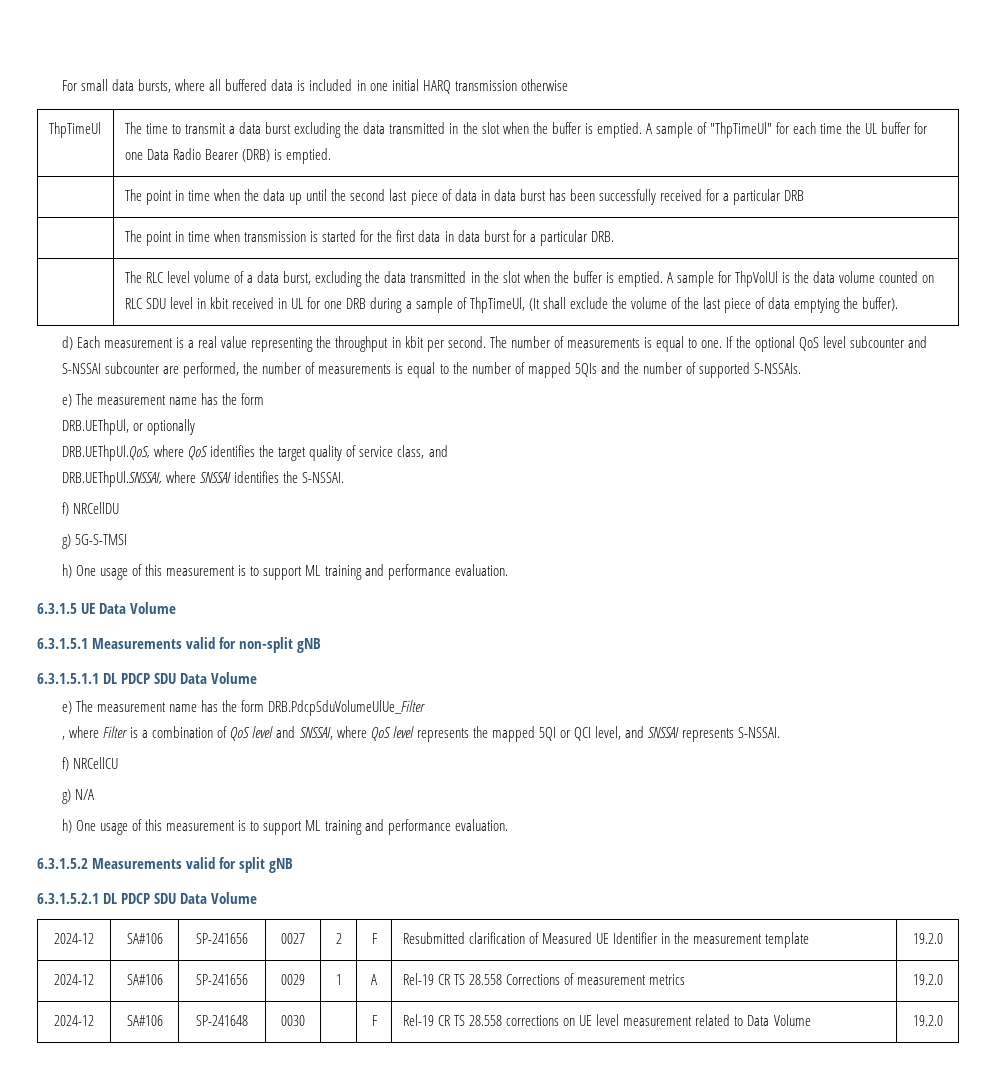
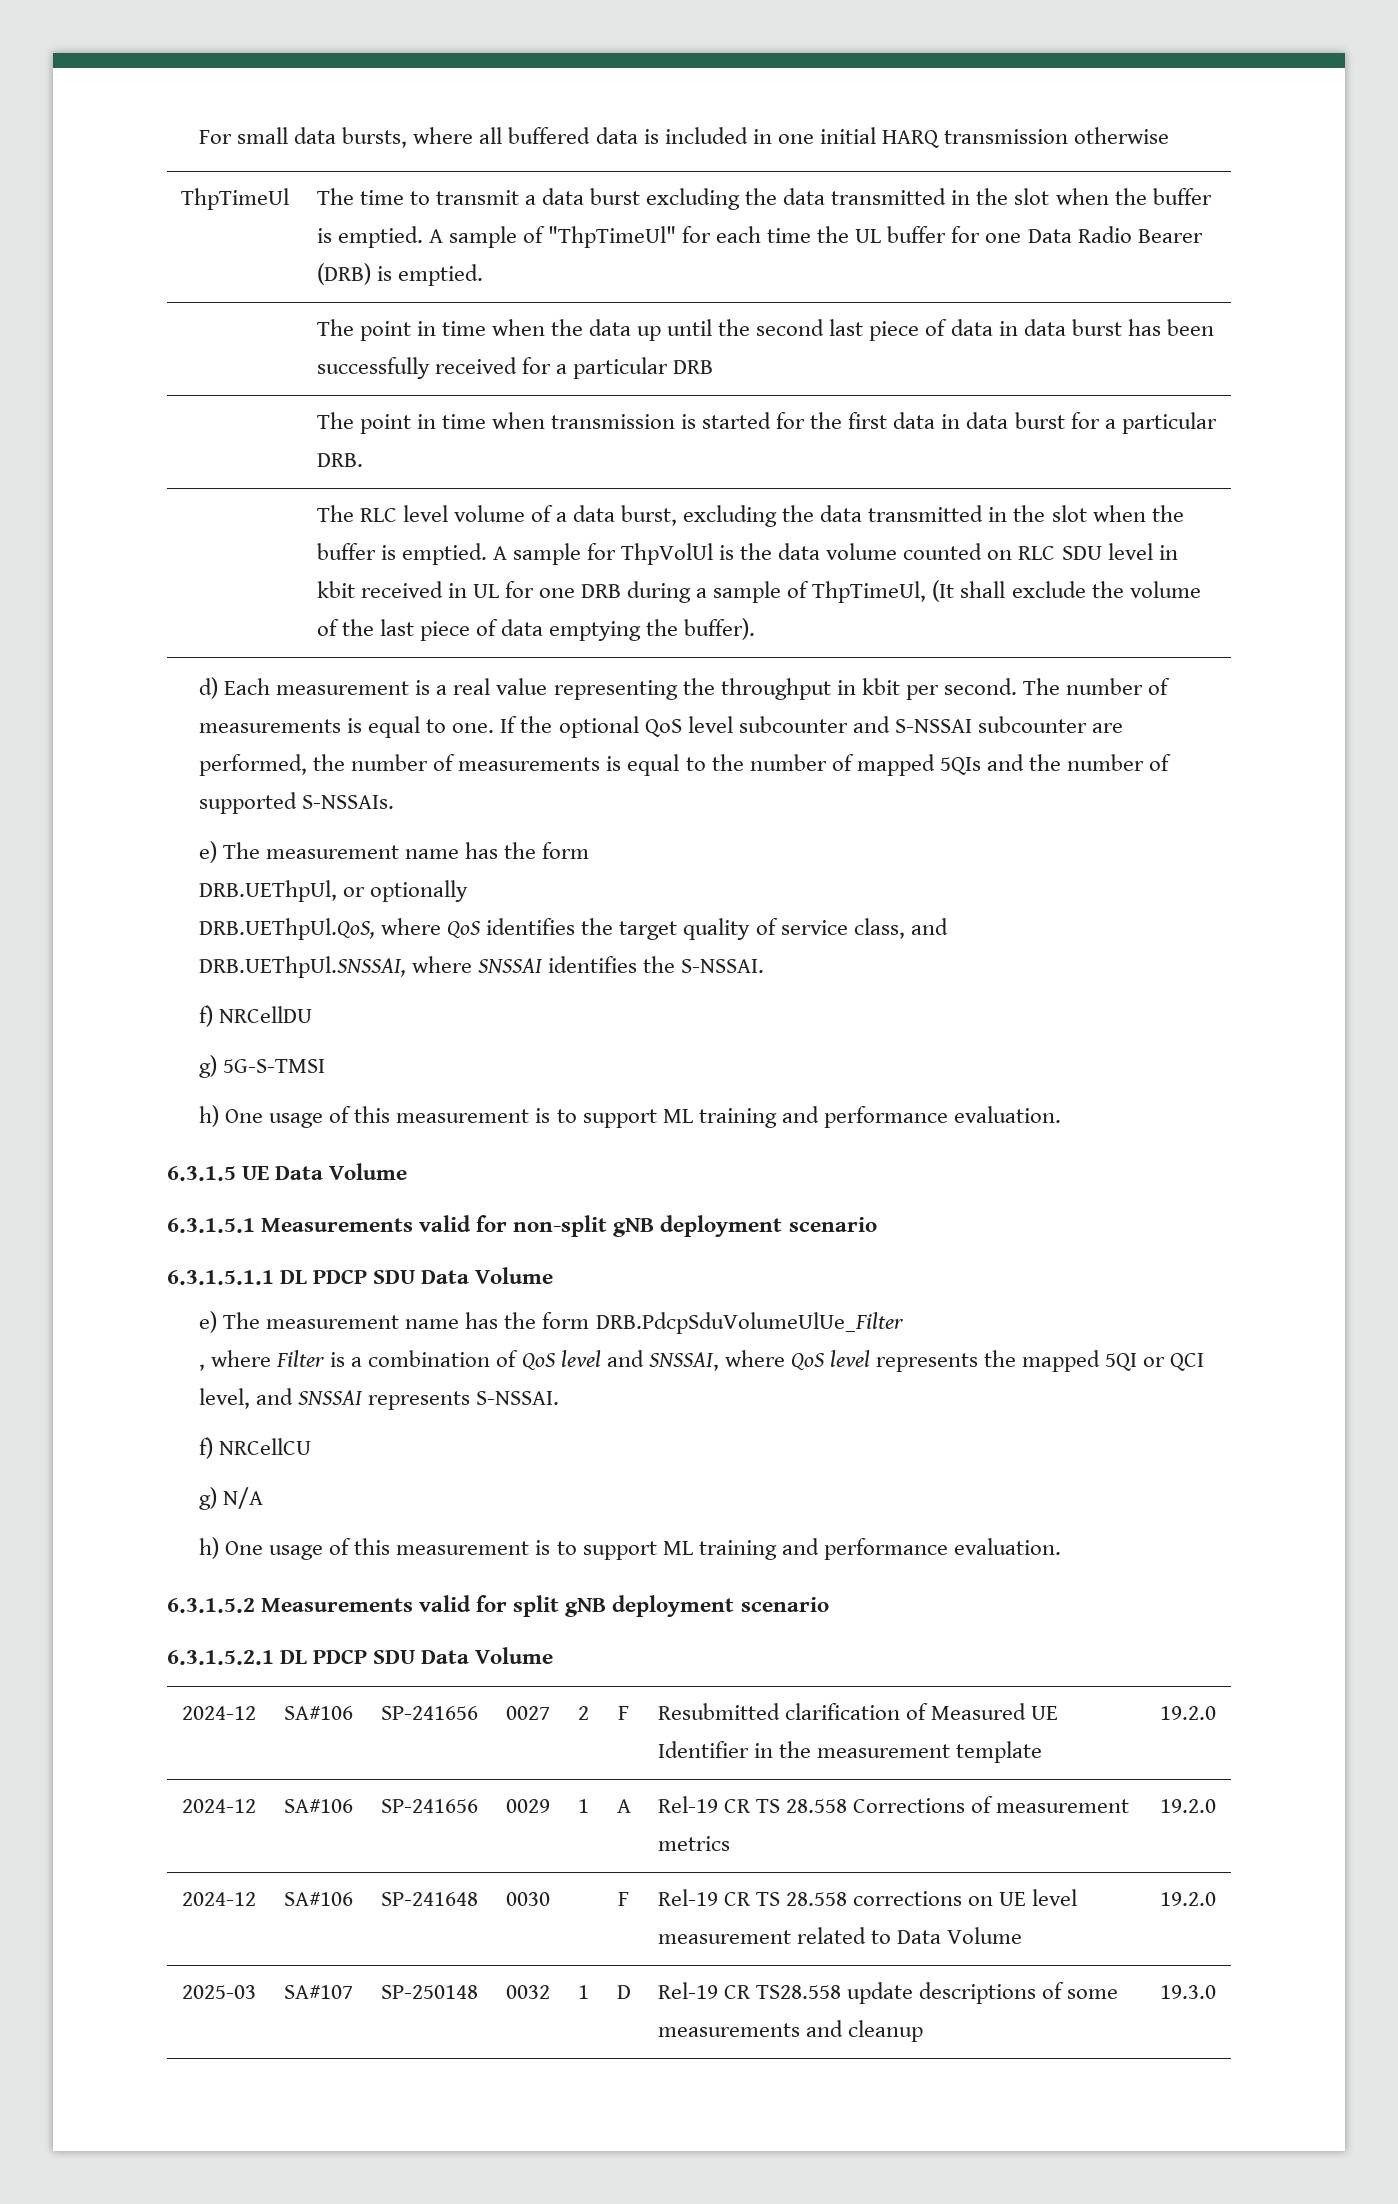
(322, 645) none -> [660,1215,877,1237] deployment scenario
(294, 865) none -> [612,1595,829,1617] deployment scenario
(943, 1020) none -> [181,1985,256,1999] [283,1985,353,1999] [380,1985,478,1999] [505,1985,550,1999] [577,1985,589,1999] [616,1985,631,1999] [657,1982,1118,2004] [657,2020,923,2042] [1160,1985,1216,1999] // 2025-03 | SA#107 | SP-250148 | 0032 | 1 | D | Rel-19 CR TS28.558 update descriptions of some measurements and cleanup | 19.3.0

